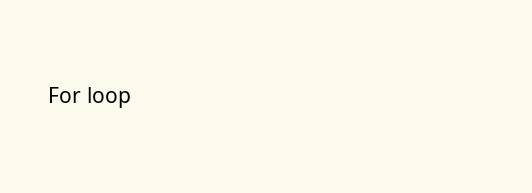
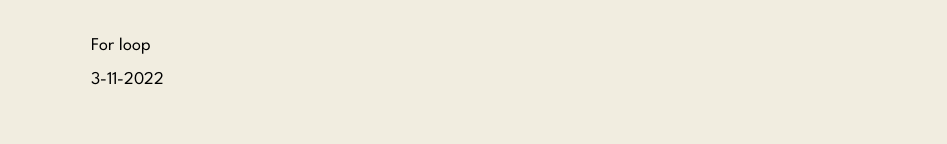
(131, 97) none -> [91,71,164,85] // 3-11-2022

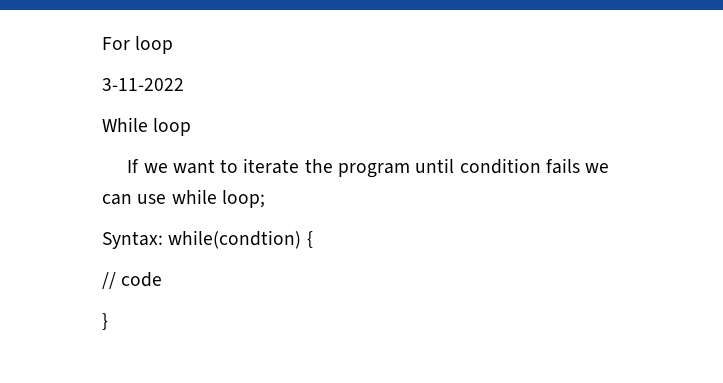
(164, 78) none -> [102,117,192,136] [127,158,610,178] [102,189,265,208] [102,230,313,249] [102,272,163,289] [102,313,108,330] // While loop // If we want to iterate the program until condition fails we can use while loop; // Syntax: while(condtion) { // // code // }

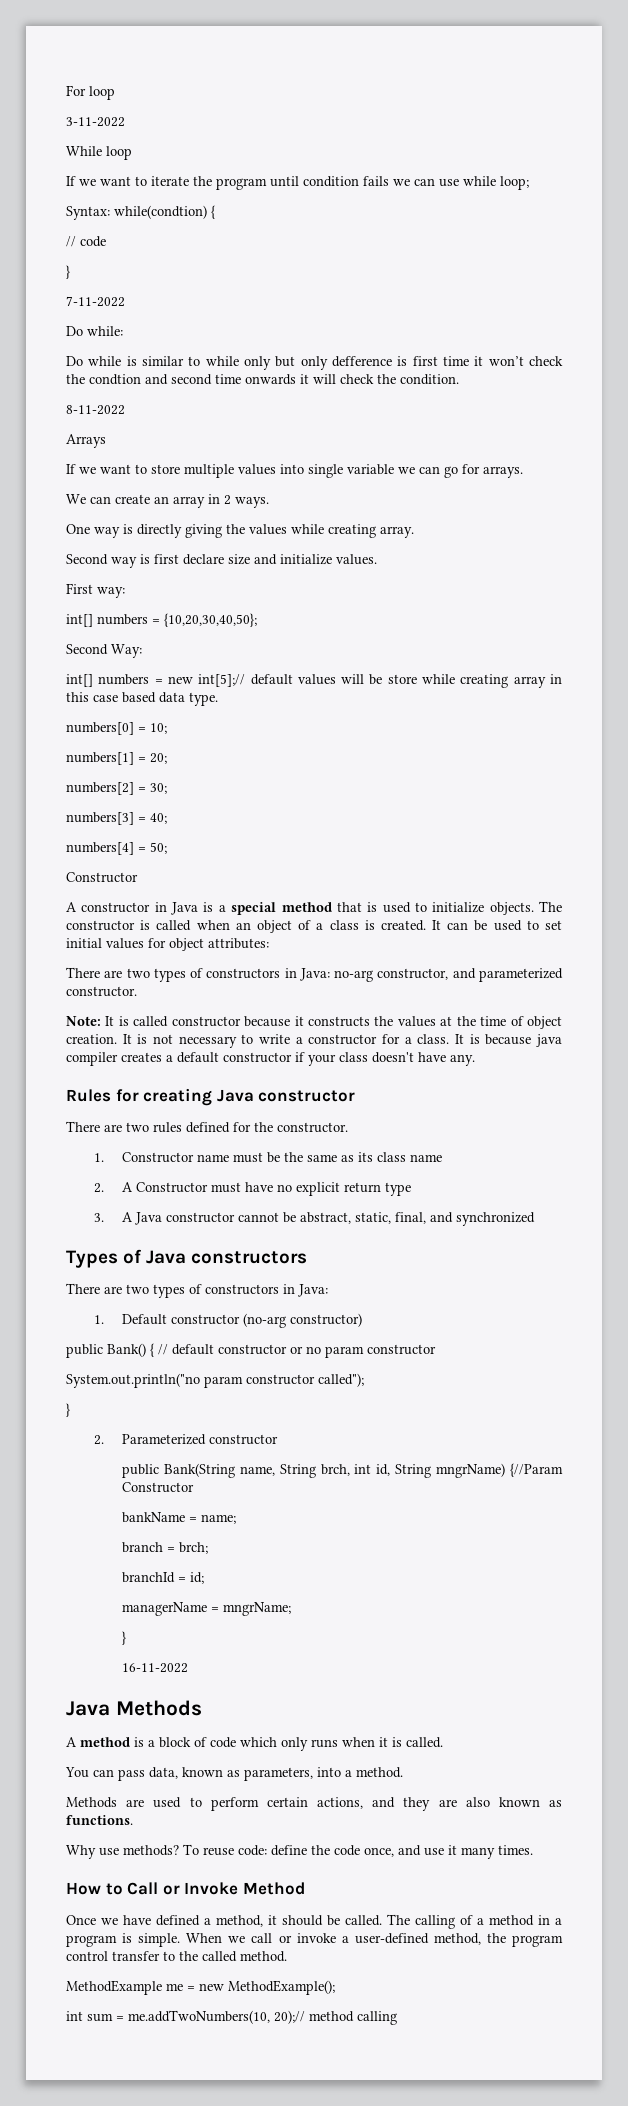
(108, 321) none -> [66,296,125,307] [66,326,123,336] [66,356,563,370] [66,374,459,385] [66,405,125,415] [66,434,106,448] [66,464,523,478] [66,494,269,508] [66,524,414,538] [66,554,377,568] [66,583,125,598] [66,613,257,627] [66,644,142,658] [66,674,563,688] [66,692,218,706] [66,722,167,735] [66,752,167,765] [66,782,167,795] [66,812,167,825] [66,842,167,855] [66,872,138,883] [66,901,562,915] [66,920,562,933] [66,938,269,951] [66,967,563,982] [66,986,137,997] [66,1016,563,1029] [66,1034,563,1048] [66,1052,475,1066] [66,1088,356,1106] [66,1121,348,1133] [93,1152,442,1163] [93,1182,411,1196] [93,1212,535,1226] [66,1249,308,1268] [66,1283,328,1298] [93,1313,362,1328] [66,1343,436,1358] [66,1373,364,1388] [66,1403,70,1417] [93,1434,278,1445] [121,1463,563,1478] [121,1482,194,1493] [121,1512,236,1524] [121,1542,208,1554] [121,1572,204,1584] [121,1602,291,1616] [121,1631,126,1645] [121,1663,188,1673] [66,1700,202,1716] [66,1737,443,1751] [65,1767,403,1781] [66,1797,563,1811] [66,1815,133,1825] [66,1844,533,1859] [66,1882,305,1895] [66,1914,562,1929] [66,1933,563,1947] [66,1951,287,1962] [66,1980,335,1995] [66,2010,397,2025] // 7-11-2022 // Do while: // Do while is similar to while only but only defference is first time it won’t check the condtion and second time onwards it will check the condition. // 8-11-2022 // Arrays // If we want to store multiple values into single variable we can go for arrays. // We can create an array in 2 ways. // One way is directly giving the values while creating array. // Second way is first declare size and initialize values. // First way: // int[] numbers = {10,20,30,40,50}; // Second Way: // int[] numbers = new int[5];// default values will be store while creating array in this case based data type. // numbers[0] = 10; // numbers[1] = 20; // numbers[2] = 30; // numbers[3] = 40; // numbers[4] = 50; // Constructor // A constructor in Java is a special method that is used to initialize objects. The constructor is called when an object of a class is created. It can be used to set initial values for object attributes: // There are two types of constructors in Java: no-arg constructor, and parameterized constructor. // Note: It is called constructor because it constructs the values at the time of object creation. It is not necessary to write a constructor for a class. It is because java compiler creates a default constructor if your class doesn't have any. // Rules for creating Java constructor // There are two rules defined for the constructor. // 1. Constructor name must be the same as its class name // 2. A Constructor must have no explicit return type // 3. A Java constructor cannot be abstract, static, final, and synchronized // Types of Java constructors // There are two types of constructors in Java: // 1. Default constructor (no-arg constructor) // public Bank() { // default constructor or no param constructor // System.out.println("no param constructor called"); // } // 2. Parameterized constructor // public Bank(String name, String brch, int id, String mngrName) {//Param Constructor // bankName = name; // branch = brch; // branchId = id; // managerName = mngrName; // } // 16-11-2022 // Java Methods // A method is a block of code which only runs when it is called. // You can pass data, known as parameters, into a method. // Methods are used to perform certain actions, and they are also known as functions. // Why use methods? To reuse code: define the code once, and use it many times. // How to Call or Invoke Method // Once we have defined a method, it should be called. The calling of a method in a program is simple. When we call or invoke a user-defined method, the program control transfer to the called method. // MethodExample me = new MethodExample(); // int sum = me.addTwoNumbers(10, 20);// method calling

